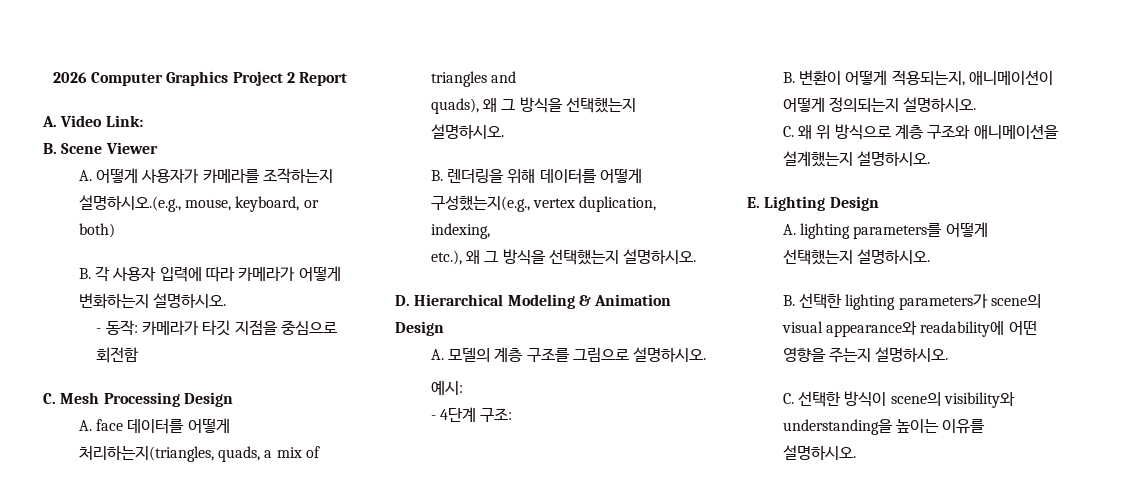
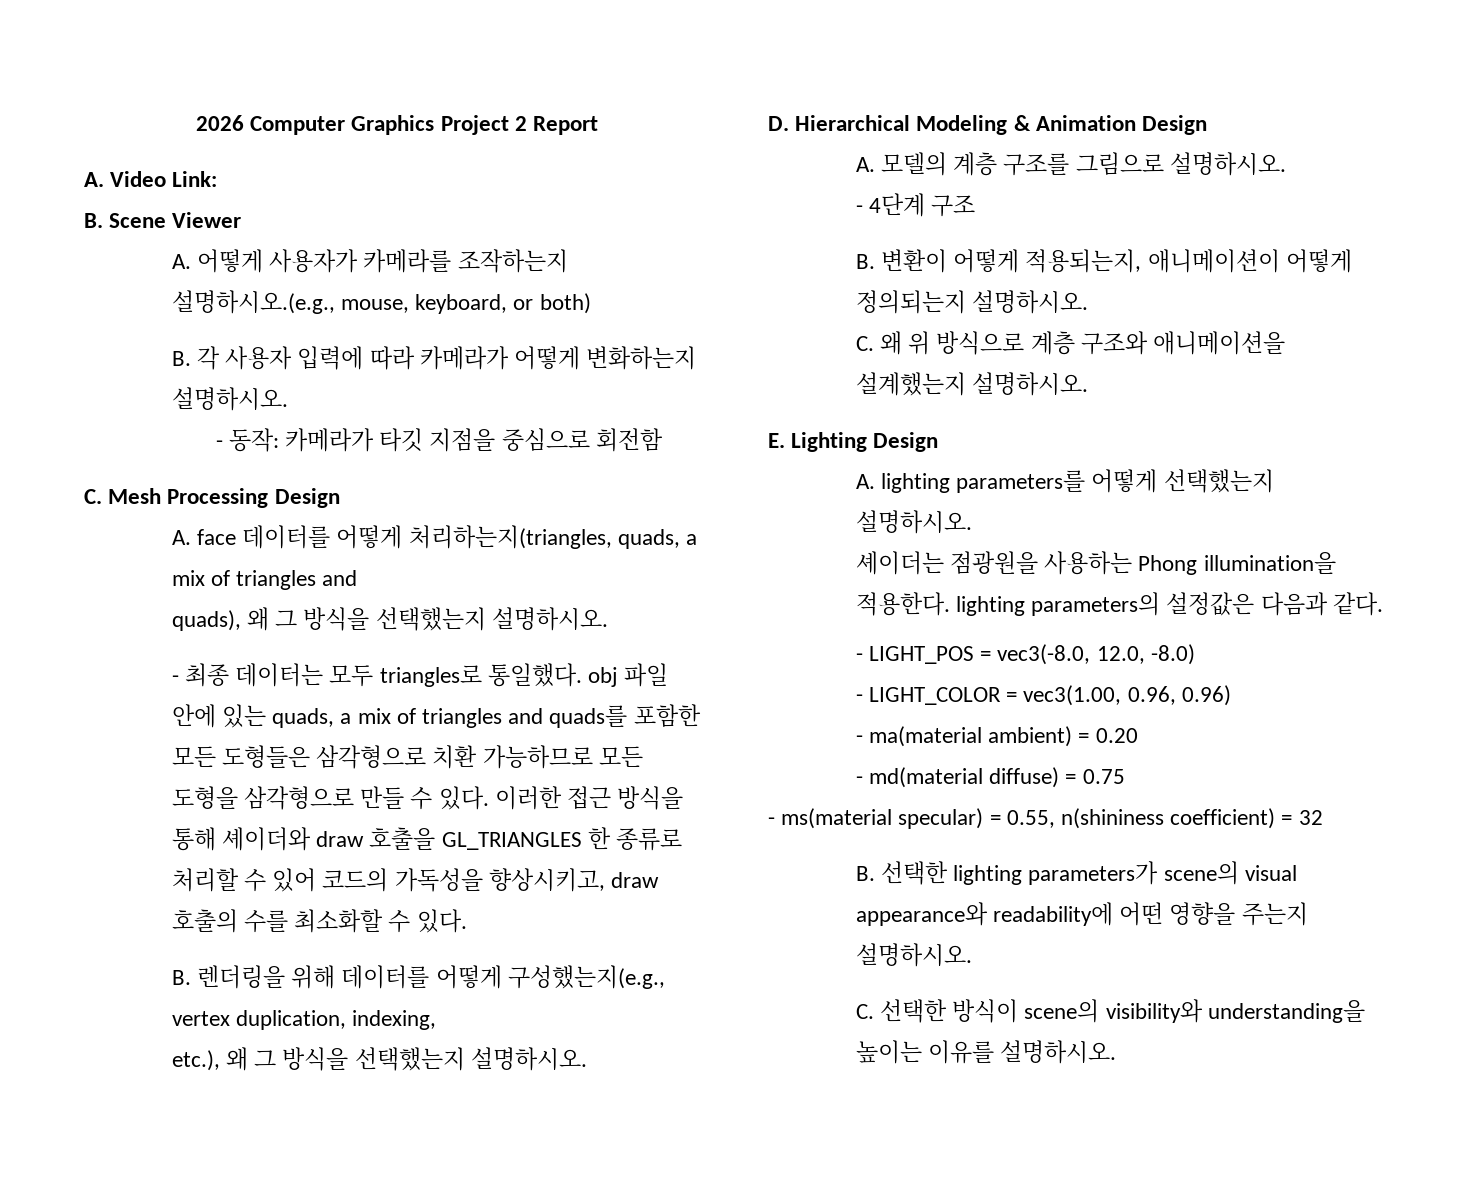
(504, 131) none -> [171,663,669,687] [171,704,701,728] [171,745,643,769] [171,786,684,810] [171,827,682,851] [171,868,659,892] [171,909,467,933] // - 최종 데이터는 모두 triangles로 통일했다. obj 파일 안에 있는 quads, a mix of triangles and quads를 포함한 모든 도형들은 삼각형으로 치환 가능하므로 모든 도형을 삼각형으로 만들 수 있다. 이러한 접근 방식을 통해 셰이더와 draw 호출을 GL_TRIANGLES 한 종류로 처리할 수 있어 코드의 가독성을 향상시키고, draw 호출의 수를 최소화할 수 있다.
[430,380,463,395] // 예시: -> (1286, 164) none
[480,408,513,422] 구조: -> [931,195,976,217] 구조
(930, 256) none -> [855,551,1336,575] [855,592,1383,616] [855,644,1195,665] [855,685,1231,706] [855,726,1138,747] [855,767,1125,788] [768,808,1323,829] // 셰이더는 점광원을 사용하는 Phong illumination을 적용한다. lighting parameters의 설정값은 다음과 같다. // - LIGHT_POS = vec3(-8.0, 12.0, -8.0) // - LIGHT_COLOR = vec3(1.00, 0.96, 0.96) // - ma(material ambient) = 0.20 // - md(material diffuse) = 0.75 // - ms(material specular) = 0.55, n(shininess coefficient) = 32

